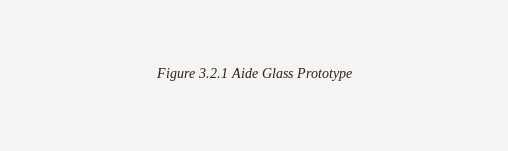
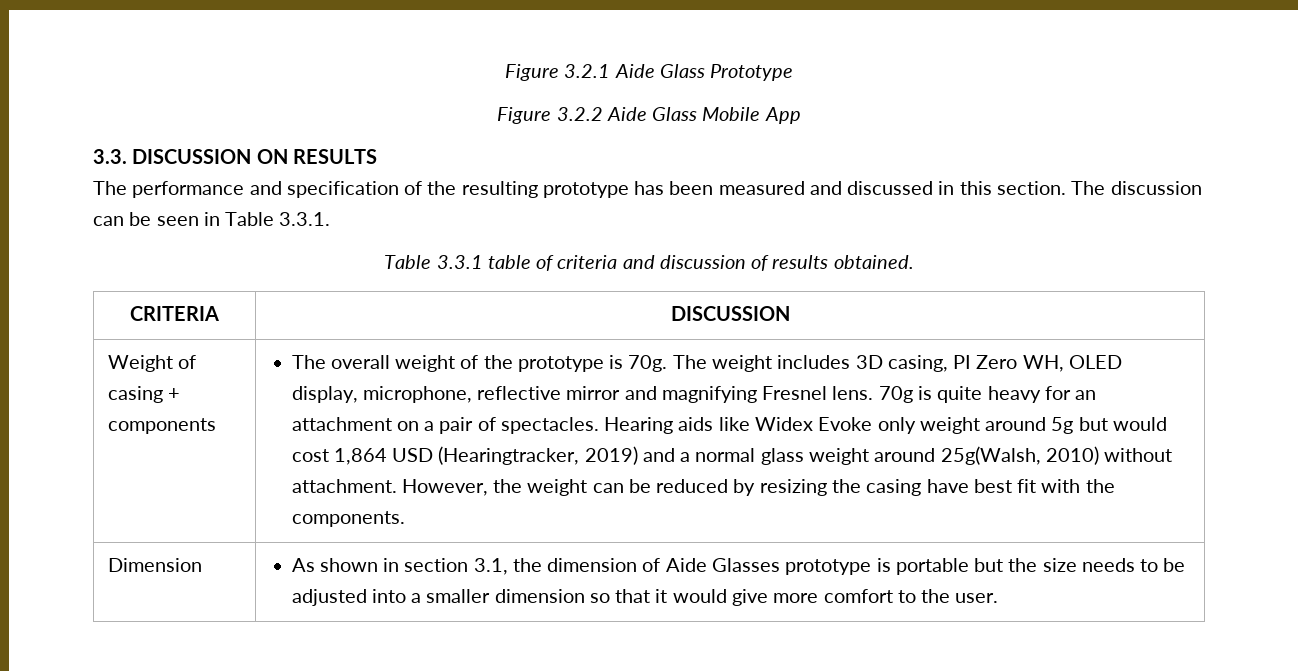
(352, 74) none -> [497,107,801,124] [93,149,377,164] [93,181,1202,198] [93,212,331,226] [384,255,914,271] [130,306,219,321] [670,306,790,321] [108,355,197,372] [108,386,181,403] [108,418,217,434] [291,355,1122,372] [291,386,1097,403] [291,417,1167,434] [291,446,1173,465] [291,479,1115,496] [291,511,405,527] [108,558,203,572] [291,558,1186,575] [291,589,999,606] // Figure 3.2.2 Aide Glass Mobile App // 3.3. DISCUSSION ON RESULTS // The performance and specification of the resulting prototype has been measured and discussed in this section. The discussion can be seen in Table 3.3.1. // Table 3.3.1 table of criteria and discussion of results obtained. // CRITERIA | DISCUSSION // Weight of casing + components | The overall weight of the prototype is 70g. The weight includes 3D casing, PI Zero WH, OLED display, microphone, reflective mirror and magnifying Fresnel lens. 70g is quite heavy for an attachment on a pair of spectacles. Hearing aids like Widex Evoke only weight around 5g but would cost 1,864 USD (Hearingtracker, 2019) and a normal glass weight around 25g(Walsh, 2010) without attachment. However, the weight can be reduced by resizing the casing have best fit with the components. // Dimension | As shown in section 3.1, the dimension of Aide Glasses prototype is portable but the size needs to be adjusted into a smaller dimension so that it would give more comfort to the user.

